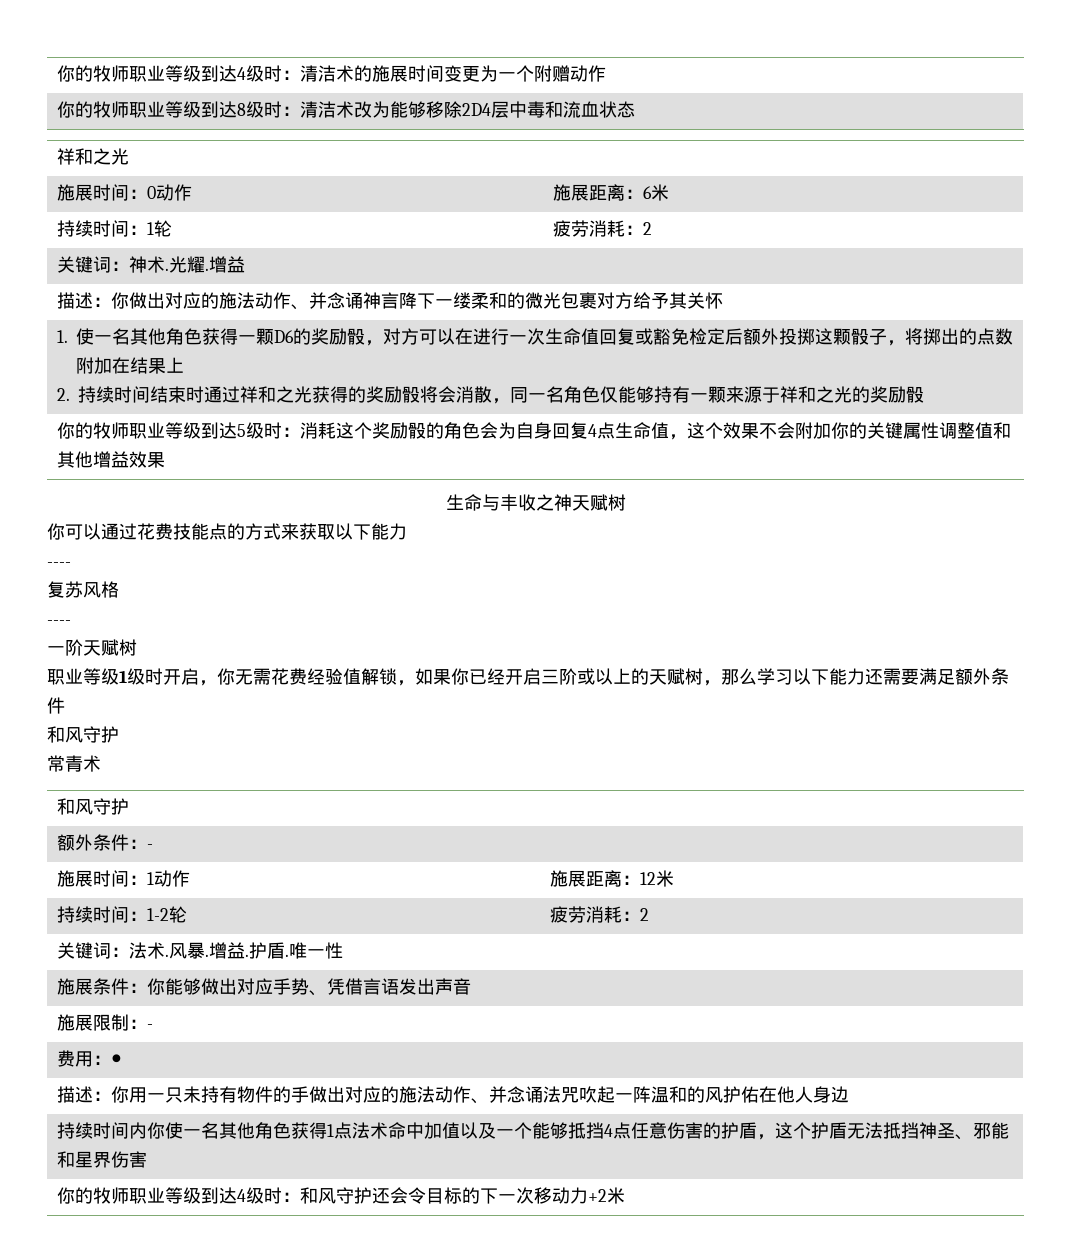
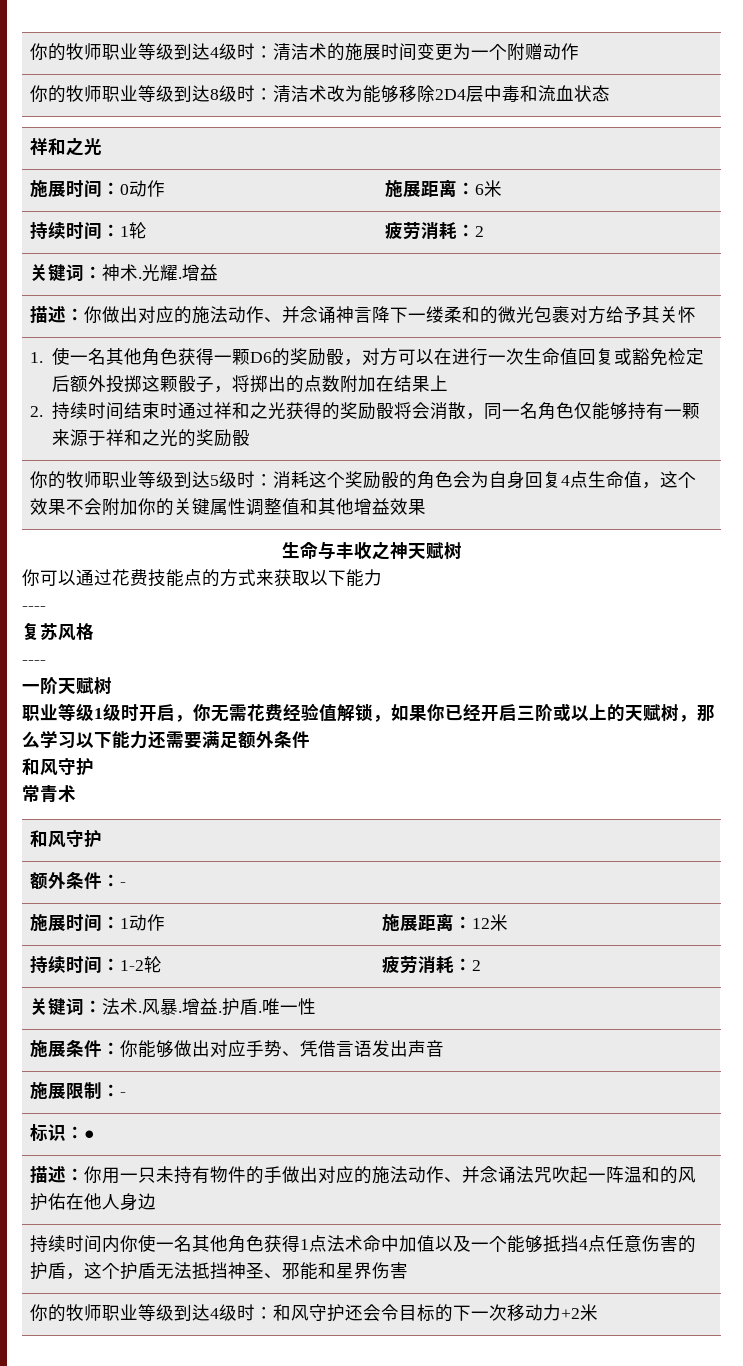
[56,1050,93,1067] 费用 -> [30,1124,67,1141] 标识

